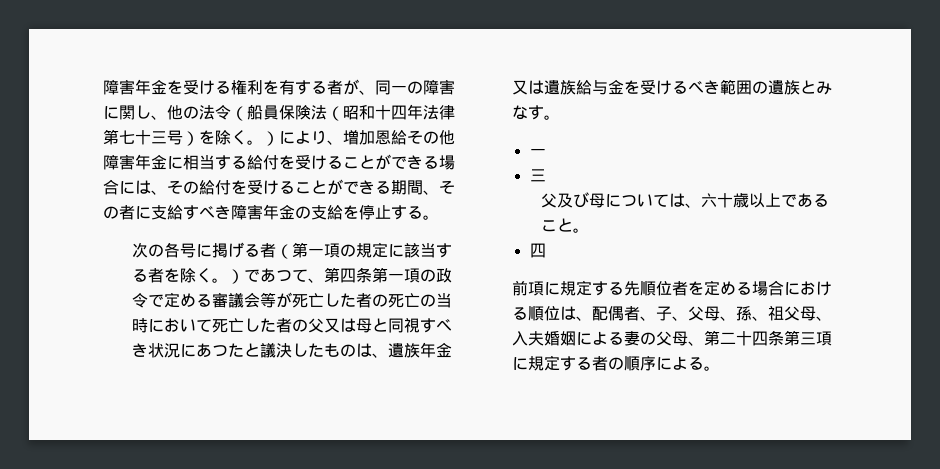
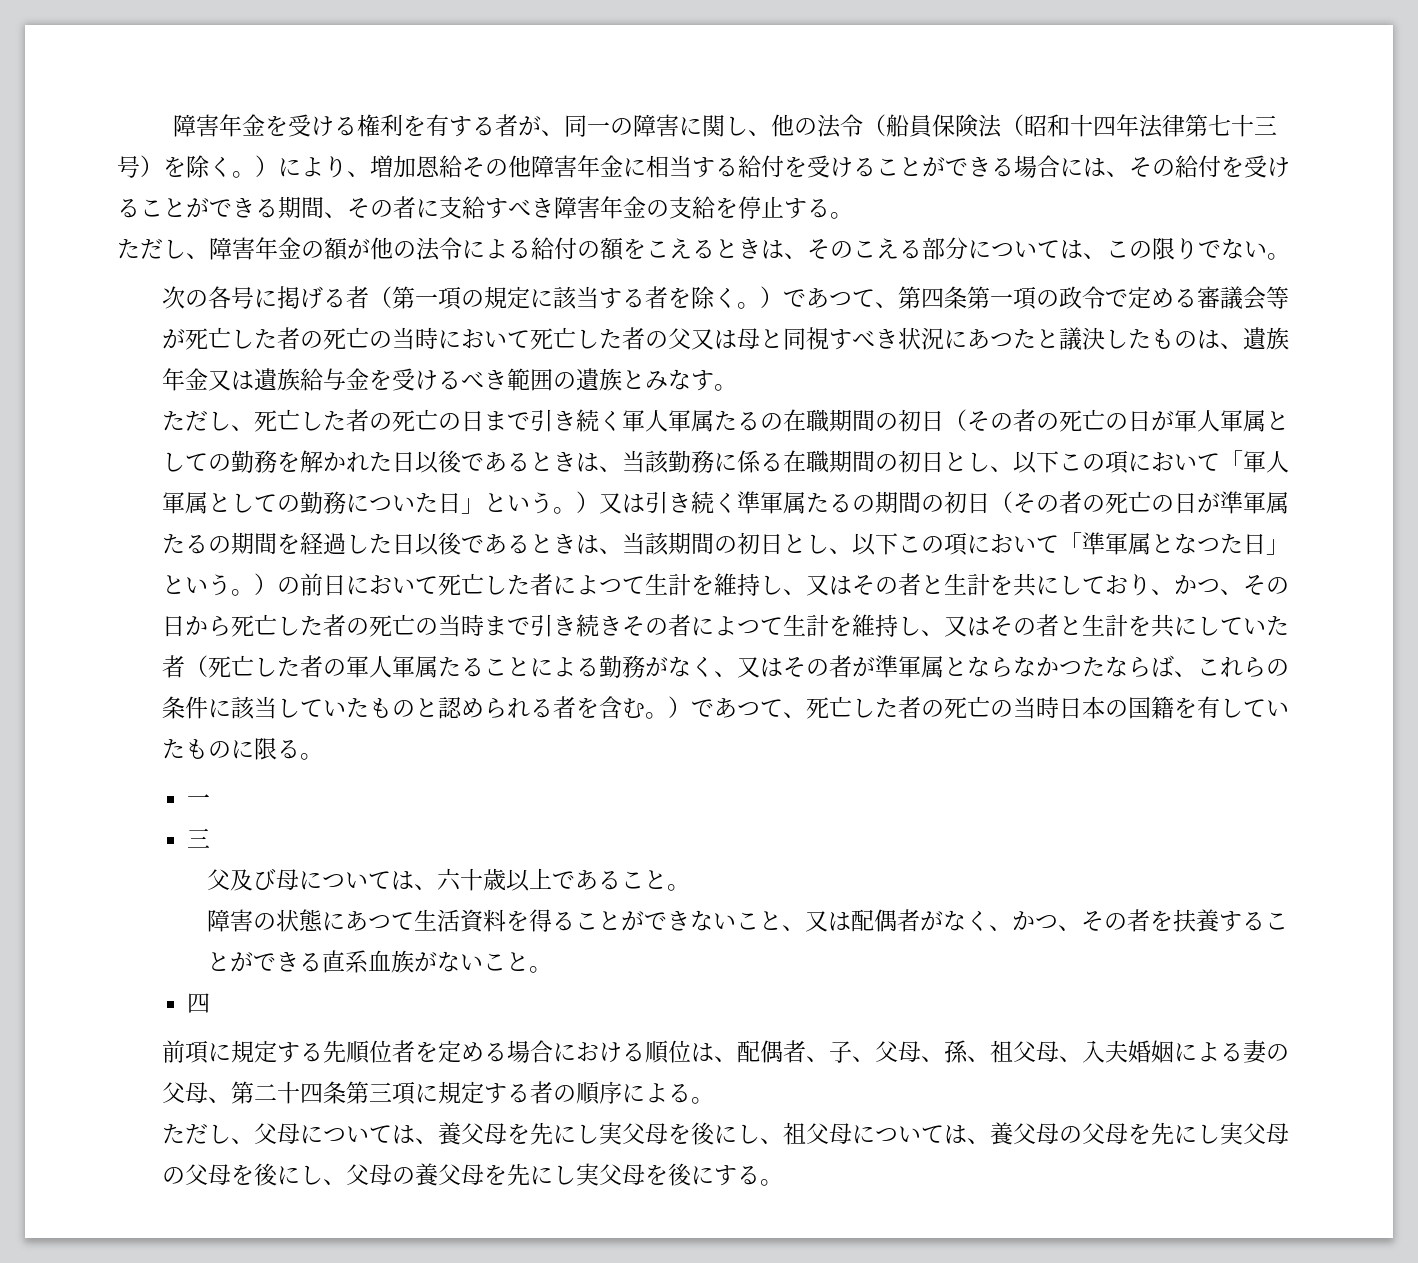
(439, 217) none -> [117,237,1290,261] // ただし、障害年金の額が他の法令による給付の額をこえるときは、そのこえる部分については、この限りでない。
(560, 117) none -> [162,409,1290,432] [162,450,1290,474] [162,491,1290,514] [162,532,1290,556] [162,573,1290,597] [162,614,1290,638] [162,655,1290,678] [162,696,1290,720] [162,737,324,760] // ただし、死亡した者の死亡の日まで引き続く軍人軍属たるの在職期間の初日（その者の死亡の日が軍人軍属としての勤務を解かれた日以後であるときは、当該勤務に係る在職期間の初日とし、以下この項において「軍人軍属としての勤務についた日」という。）又は引き続く準軍属たるの期間の初日（その者の死亡の日が準軍属たるの期間を経過した日以後であるときは、当該期間の初日とし、以下この項において「準軍属となつた日」という。）の前日において死亡した者によつて生計を維持し、又はその者と生計を共にしており、かつ、その日から死亡した者の死亡の当時まで引き続きその者によつて生計を維持し、又はその者と生計を共にしていた者（死亡した者の軍人軍属たることによる勤務がなく、又はその者が準軍属とならなかつたならば、これらの条件に該当していたものと認められる者を含む。）であつて、死亡した者の死亡の当時日本の国籍を有していたものに限る。
(589, 230) none -> [207,909,1289,933] [207,950,553,973] // 障害の状態にあつて生活資料を得ることができないこと、又は配偶者がなく、かつ、その者を扶養することができる直系血族がないこと。
(720, 368) none -> [162,1122,1290,1145] [162,1163,784,1186] // ただし、父母については、養父母を先にし実父母を後にし、祖父母については、養父母の父母を先にし実父母の父母を後にし、父母の養父母を先にし実父母を後にする。

